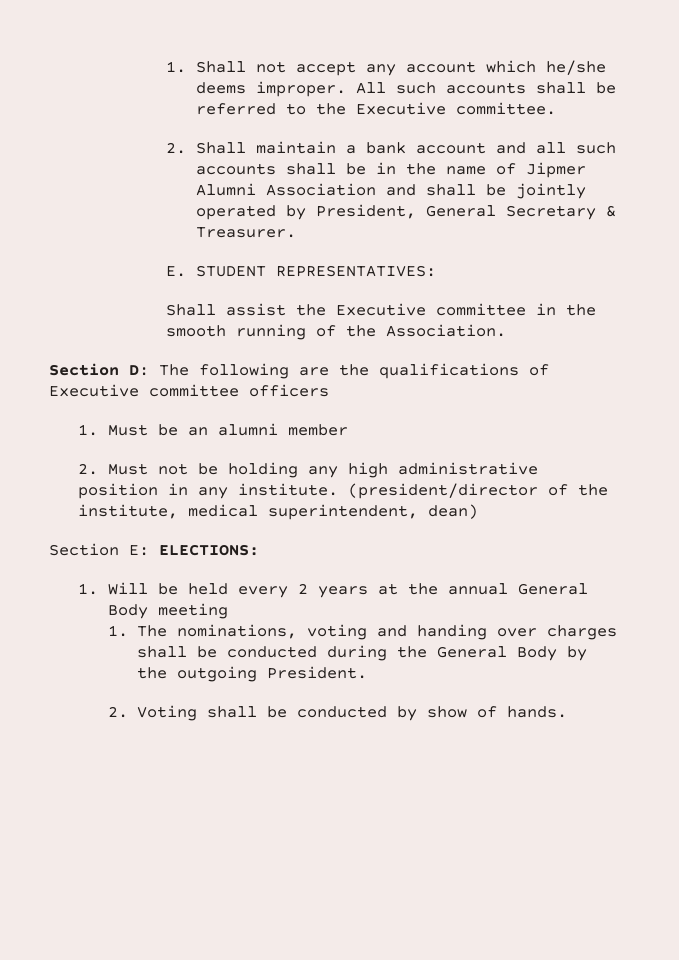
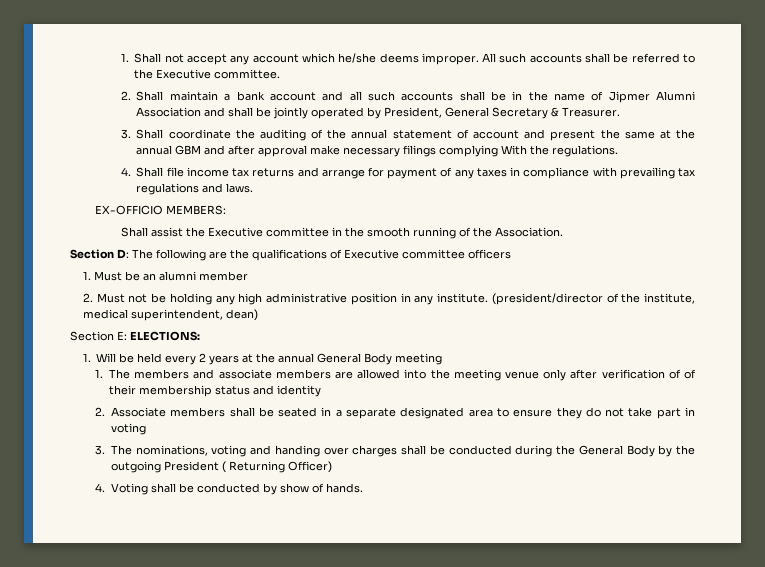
[166,265,437,277] E. STUDENT REPRESENTATIVES: -> [120,129,695,141] [136,145,619,157] [120,167,695,179] [136,183,254,195] [95,205,227,215] 3. Shall coordinate the auditing of the annual statement of account and present the same at the annual GBM and after approval make necessary filings complying With the regulations. // 4. Shall file income tax returns and arrange for payment of any taxes in compliance with prevailing tax regulations and laws. // EX-OFFICIO MEMBERS:
(167, 631) none -> [134,369,696,381] [108,385,321,397] [95,407,696,419] [110,423,146,435] [95,445,132,455] members and associate members are allowed into the meeting venue only after verification of of their membership status and identity // 2. Associate members shall be seated in a separate designated area to ensure they do not take part in voting // 3. The
[266,666,367,679] [107,706,128,718] President. // 2. -> [163,461,332,473] [95,483,106,492] President ( Returning Officer) // 4.

